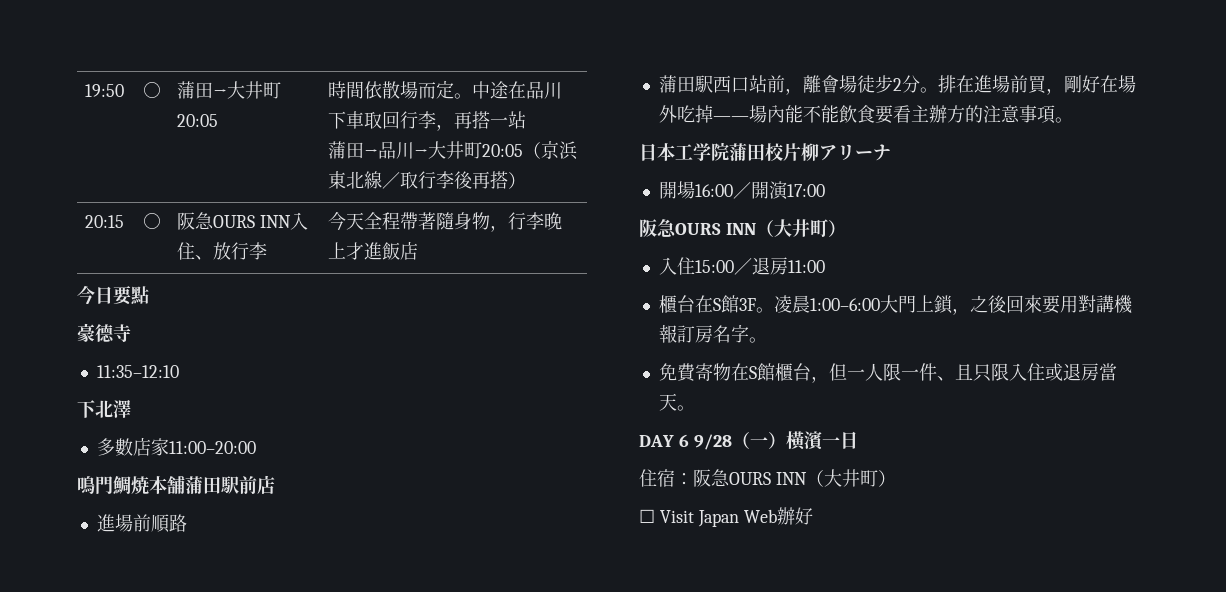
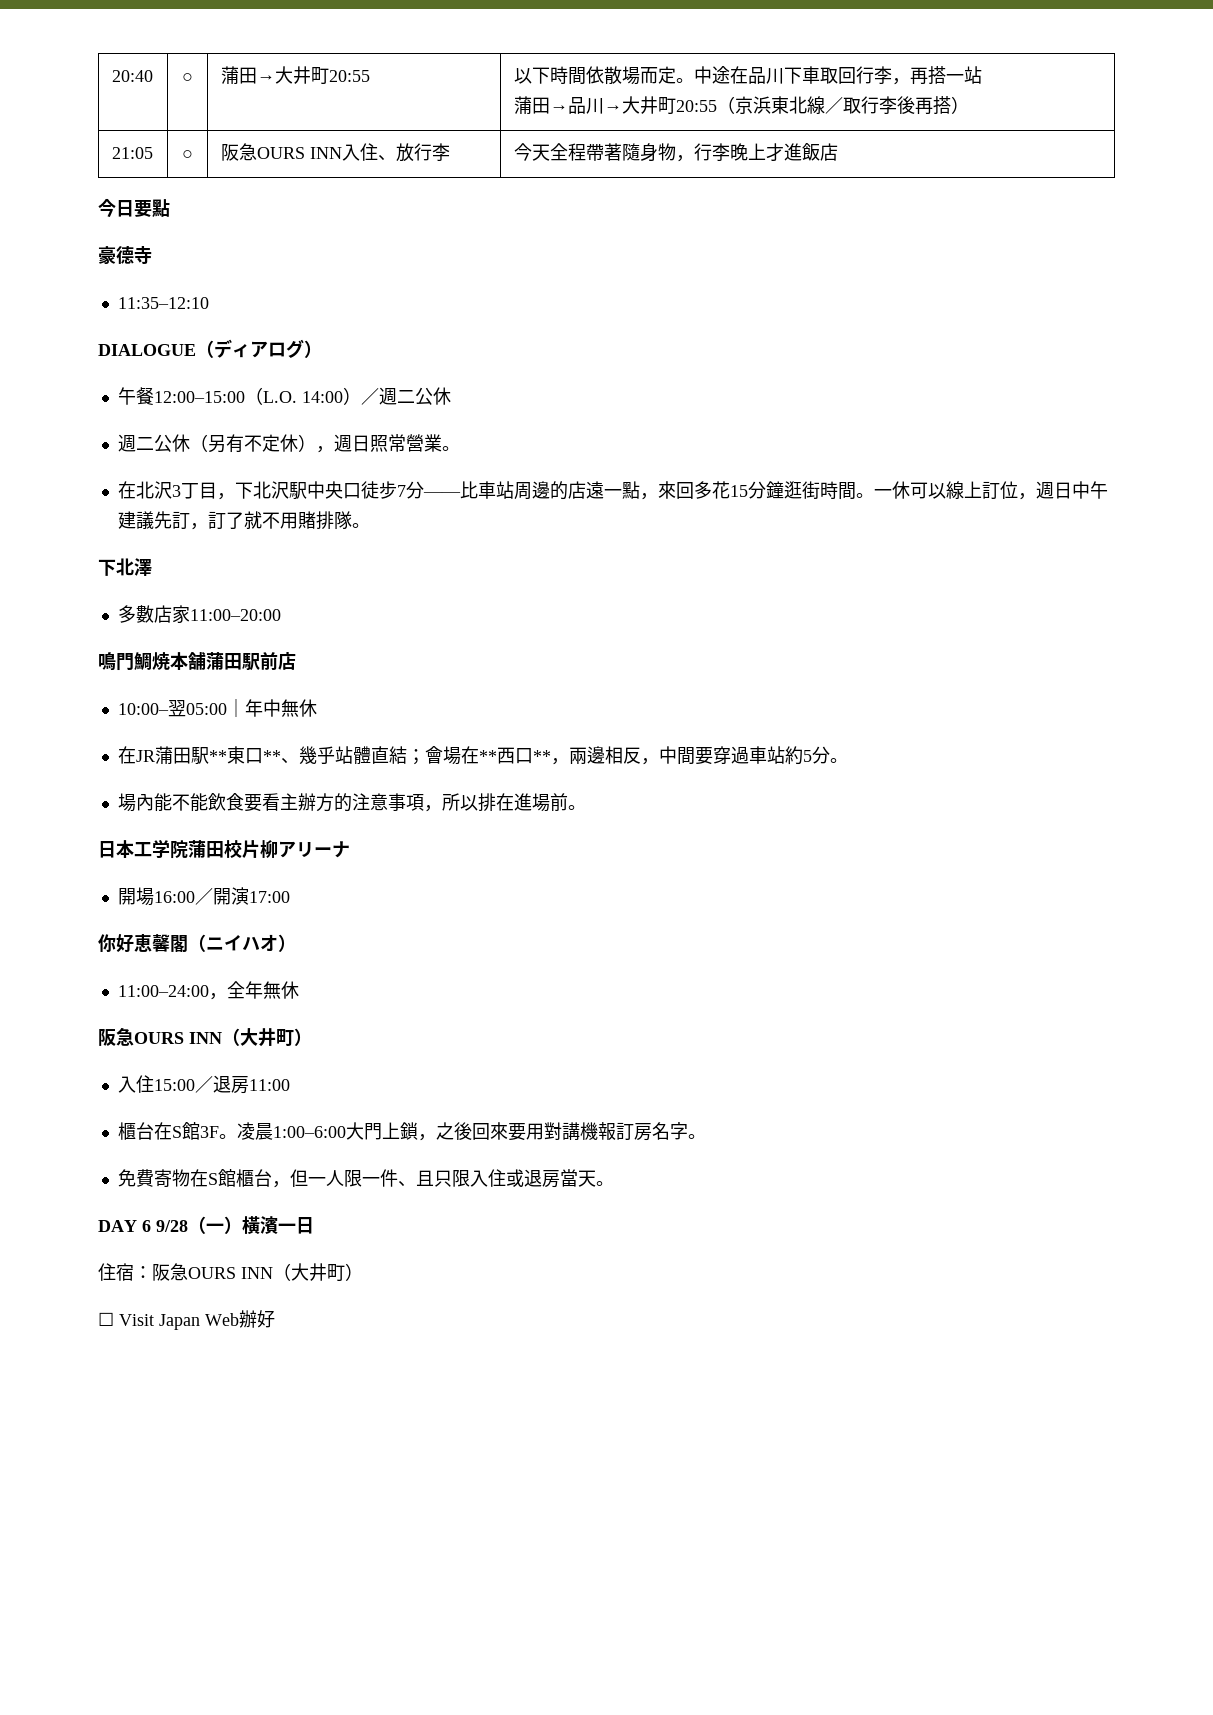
[85,84,125,97] 19:50 -> [111,70,153,82] 20:40
[177,114,219,127] 20:05 | -> [328,70,370,82] [513,67,550,84] 20:55 | 以下
[482,144,524,157] 20:05 -> [675,100,717,112] 20:55
[85,215,125,228] 20:15 -> [111,147,153,159] 21:05
(179, 371) none -> [98,339,322,358] [117,387,451,405] [117,434,460,453] [117,481,1108,500] [117,511,370,530] // DIALOGUE（ディアログ） // 午餐12:00–15:00（L.O. 14:00）／週二公休 // 週二公休（另有不定休），週日照常營業。 // 在北沢3丁目，下北沢駅中央口徒步7分——比車站周邊的店遠一點，來回多花15分鐘逛街時間。一休可以線上訂位，週日中午建議先訂，訂了就不用賭排隊。
[96,514,187,533] [658,75,1136,95] [658,105,749,123] 進場前順路 // 蒲田駅西口站前，離會場徒步2分。排在進場前買，剛好在場外吃掉—— -> [117,699,317,718] [117,746,848,765] 10:00–翌05:00｜年中無休 // 在JR蒲田駅**東口**、幾乎站體直結；會場在**西口**，兩邊相反，中間要穿過車站約5分。 //
(1055, 114) none -> [423,793,568,812] ，所以排在進場前
(825, 190) none -> [98,933,296,953] [117,981,299,1000] // 你好恵馨閣（ニイハオ） // 11:00–24:00，全年無休

